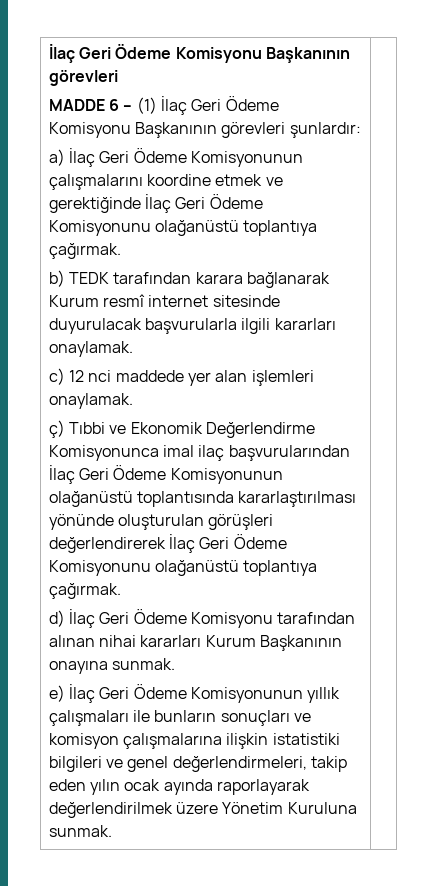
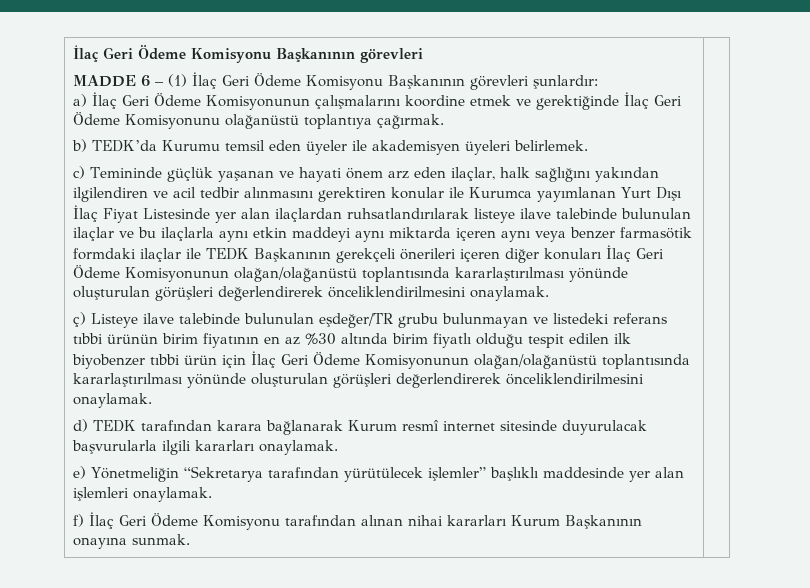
(65, 278) none -> [92,140,589,155] [73,166,660,182] [73,187,683,202] [73,205,692,223] [73,227,693,242] [73,245,665,263] [73,265,629,282] [73,286,550,301] [73,312,668,328] [73,333,632,348] [72,351,691,369] [73,373,645,388] [73,393,153,408] [73,419,89,432] TEDK’da Kurumu temsil eden üyeler ile akademisyen üyeleri belirlemek. // c) Temininde güçlük yaşanan ve hayati önem arz eden ilaçlar, halk sağlığını yakından ilgilendiren ve acil tedbir alınmasını gerektiren konular ile Kurumca yayımlanan Yurt Dışı İlaç Fiyat Listesinde yer alan ilaçlardan ruhsatlandırılarak listeye ilave talebinde bulunulan ilaçlar ve bu ilaçlarla aynı etkin maddeyi aynı miktarda içeren aynı veya benzer farmasötik formdaki ilaçlar ile TEDK Başkanının gerekçeli önerileri içeren diğer konuları İlaç Geri Ödeme Komisyonunun olağan/olağanüstü toplantısında kararlaştırılması yönünde oluşturulan görüşleri değerlendirerek önceliklendirilmesini onaylamak. // ç) Listeye ilave talebinde bulunulan eşdeğer/TR grubu bulunmayan ve listedeki referans tıbbi ürünün birim fiyatının en az %30 altında birim fiyatlı olduğu tespit edilen ilk biyobenzer tıbbi ürün için İlaç Geri Ödeme Komisyonunun olağan/olağanüstü toplantısında kararlaştırılması yönünde oluşturulan görüşleri değerlendirerek önceliklendirilmesini onaylamak. // d)
[48,368,314,386] [48,393,133,409] [48,420,315,438] [48,445,350,461] [48,465,283,484] [48,491,357,507] [48,514,274,530] [48,534,287,553] [48,560,318,576] [48,583,121,599] [48,610,65,627] c) 12 nci maddede yer alan işlemleri onaylamak. // ç) Tıbbi ve Ekonomik Değerlendirme Komisyonunca imal ilaç başvurularından İlaç Geri Ödeme Komisyonunun olağanüstü toplantısında kararlaştırılması yönünde oluşturulan görüşleri değerlendirerek İlaç Geri Ödeme Komisyonunu olağanüstü toplantıya çağırmak. // d) -> [73,466,685,482] [73,487,213,502] [73,514,85,527] e) Yönetmeliğin “Sekretarya tarafından yürütülecek işlemler” başlıklı maddesinde yer alan işlemleri onaylamak. // f)
[48,684,341,703] [48,710,311,726] [48,733,340,749] [48,756,347,772] [48,779,310,795] [48,802,357,818] [48,825,112,837] // e) İlaç Geri Ödeme Komisyonunun yıllık çalışmaları ile bunların sonuçları ve komisyon çalışmalarına ilişkin istatistiki bilgileri ve genel değerlendirmeleri, takip eden yılın ocak ayında raporlayarak değerlendirilmek üzere Yönetim Kuruluna sunmak. -> (191, 539) none

